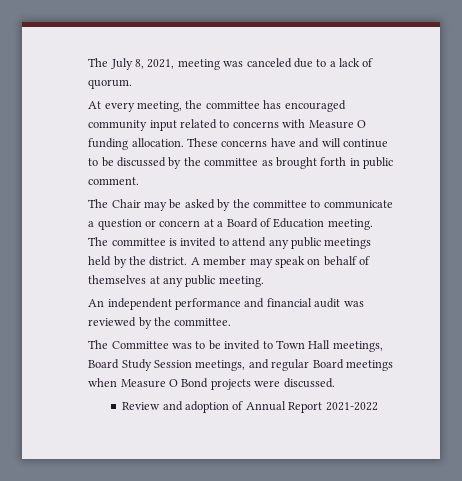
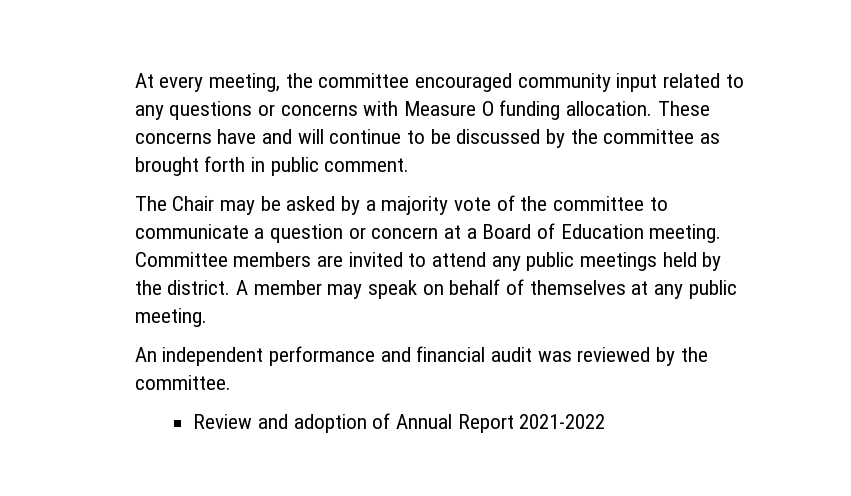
[88,58,374,70] [88,79,133,89] The July 8, 2021, meeting was canceled due to a lack of quorum. // -> (134, 80) none
[263,100,282,109] has -> (410, 80) none
(230, 124) none -> [134,101,275,120] any questions or
(231, 205) none -> [365,195,515,215] a majority vote of
[88,237,178,246] The committee is -> [134,252,343,267] Committee members are
[88,340,383,352] [88,359,393,371] [88,378,335,390] // The Committee was to be invited to Town Hall meetings, Board Study Session meetings, and regular Board meetings when Measure O Bond projects were discussed. -> (231, 382) none

